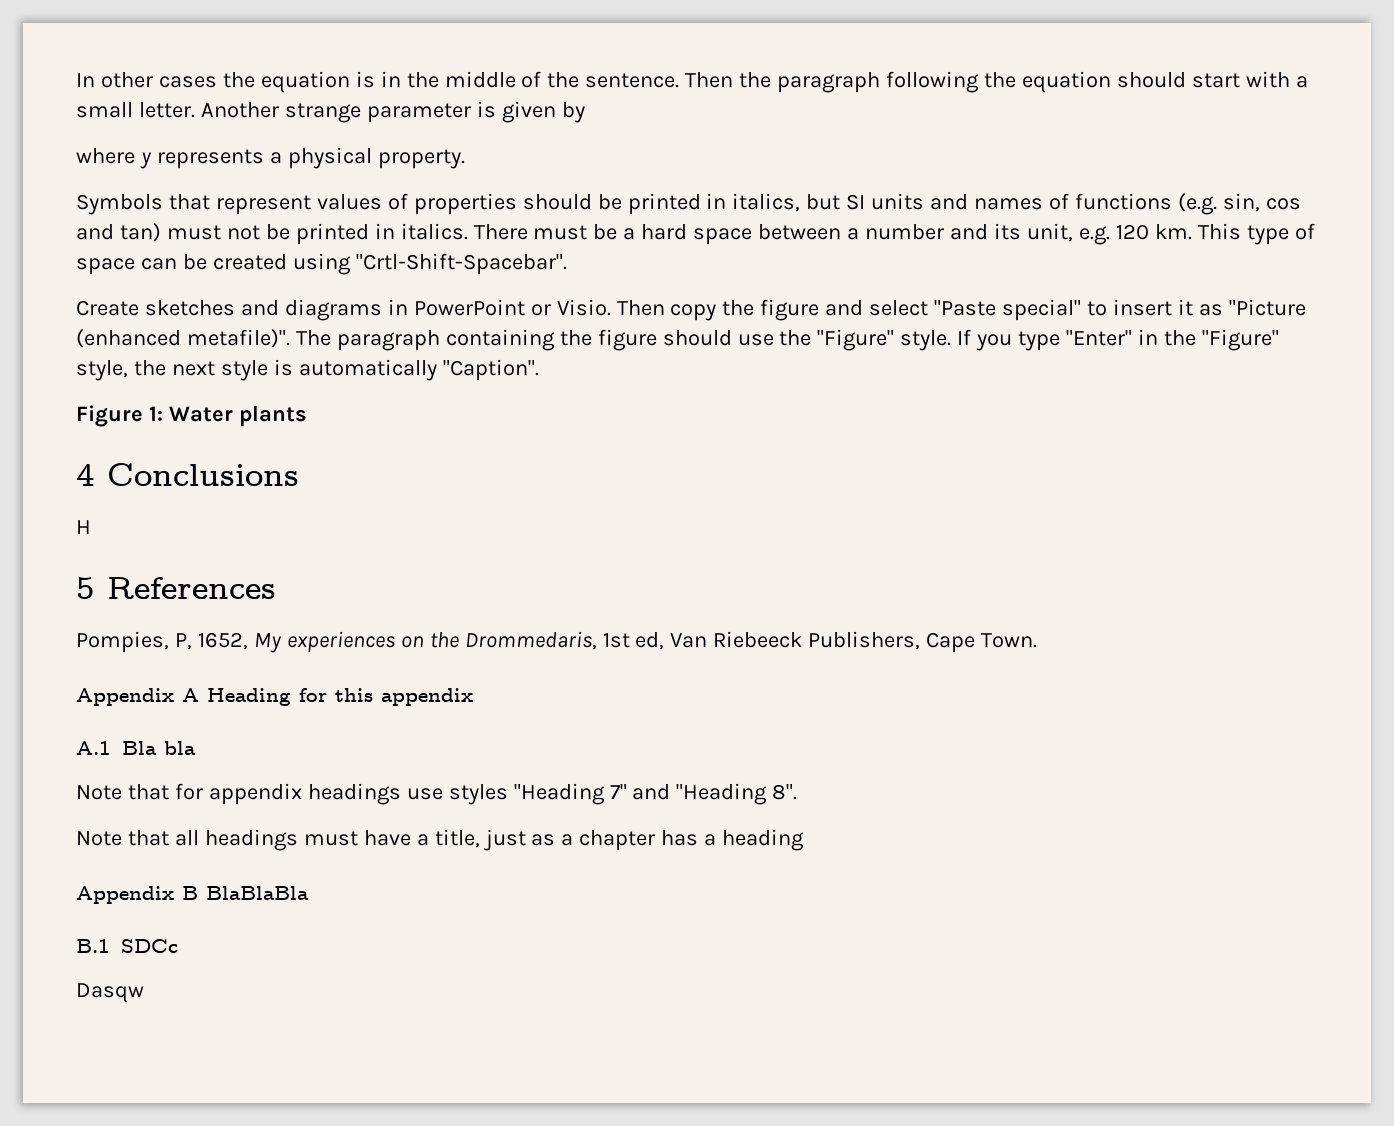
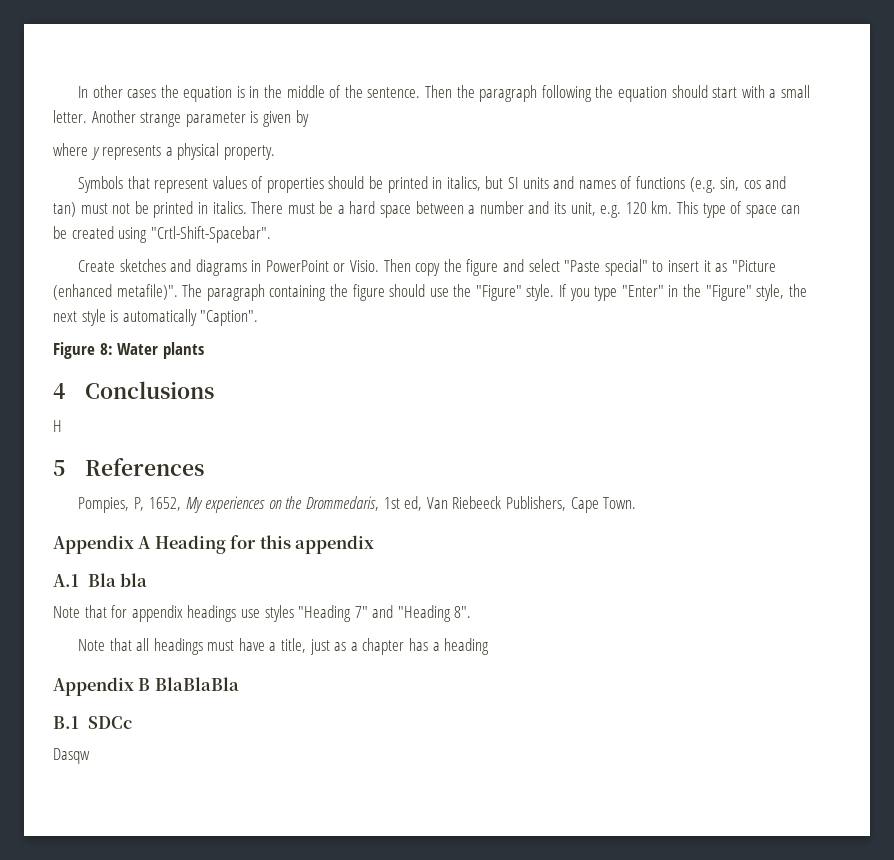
[148,406,163,421] 1: -> [99,343,113,355] 8:

